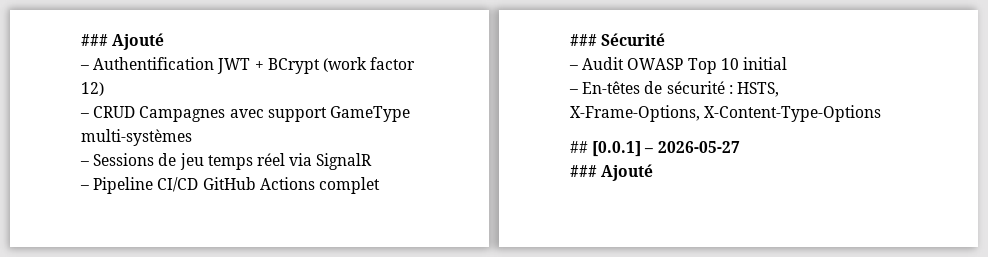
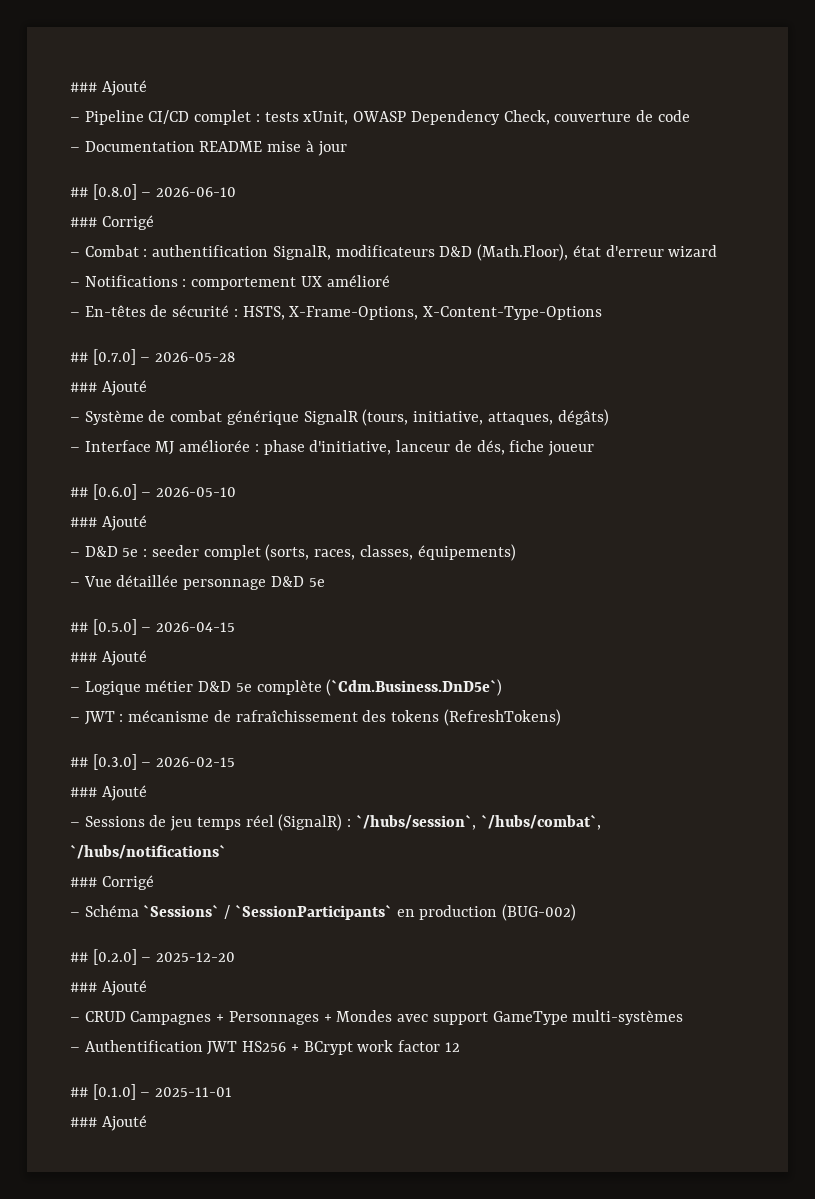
[81,33,165,50] [80,57,416,74] [81,82,104,96] [80,106,410,122] [81,129,192,146] [80,153,373,170] [80,177,380,194] [570,33,666,46] [569,57,787,74] ### Ajouté // – Authentification JWT + BCrypt (work factor 12) // – CRUD Campagnes avec support GameType multi-systèmes // – Sessions de jeu temps réel via SignalR // – Pipeline CI/CD GitHub Actions complet // ### Sécurité // – Audit OWASP Top 10 initial -> [70,80,147,96] [70,110,690,125] [70,140,347,156] [70,184,237,200] [70,215,154,230] [70,244,718,261] [70,275,390,290] ### Ajouté // – Pipeline CI/CD complet : tests xUnit, OWASP Dependency Check, couverture de code // – Documentation README mise à jour // ## [0.8.0] – 2026-06-10 // ### Corrigé // – Combat : authentification SignalR, modificateurs D&D (Math.Floor), état d'erreur wizard // – Notifications : comportement UX amélioré
[592,141,740,157] [570,164,654,181] [0.0.1] – 2026-05-27 // ### Ajouté -> [92,349,236,365] [70,380,147,396] [70,409,609,426] [70,440,594,456] [70,484,237,500] [70,515,147,531] [70,544,516,561] [70,575,325,590] [70,619,236,635] [70,650,147,666] [70,679,503,696] [70,709,561,726] [70,754,236,770] [70,785,147,801] [70,814,601,831] [70,844,226,859] [70,875,154,890] [70,904,577,921] [70,949,236,965] [70,980,147,996] [70,1010,684,1025] [70,1040,460,1055] [70,1084,233,1100] [70,1115,147,1131] [0.7.0] – 2026-05-28 // ### Ajouté // – Système de combat générique SignalR (tours, initiative, attaques, dégâts) // – Interface MJ améliorée : phase d'initiative, lanceur de dés, fiche joueur // ## [0.6.0] – 2026-05-10 // ### Ajouté // – D&D 5e : seeder complet (sorts, races, classes, équipements) // – Vue détaillée personnage D&D 5e // ## [0.5.0] – 2026-04-15 // ### Ajouté // – Logique métier D&D 5e complète (`Cdm.Business.DnD5e`) // – JWT : mécanisme de rafraîchissement des tokens (RefreshTokens) // ## [0.3.0] – 2026-02-15 // ### Ajouté // – Sessions de jeu temps réel (SignalR) : `/hubs/session`, `/hubs/combat`, `/hubs/notifications` // ### Corrigé // – Schéma `Sessions` / `SessionParticipants` en production (BUG-002) // ## [0.2.0] – 2025-12-20 // ### Ajouté // – CRUD Campagnes + Personnages + Mondes avec support GameType multi-systèmes // – Authentification JWT HS256 + BCrypt work factor 12 // ## [0.1.0] – 2025-11-01 // ### Ajouté

